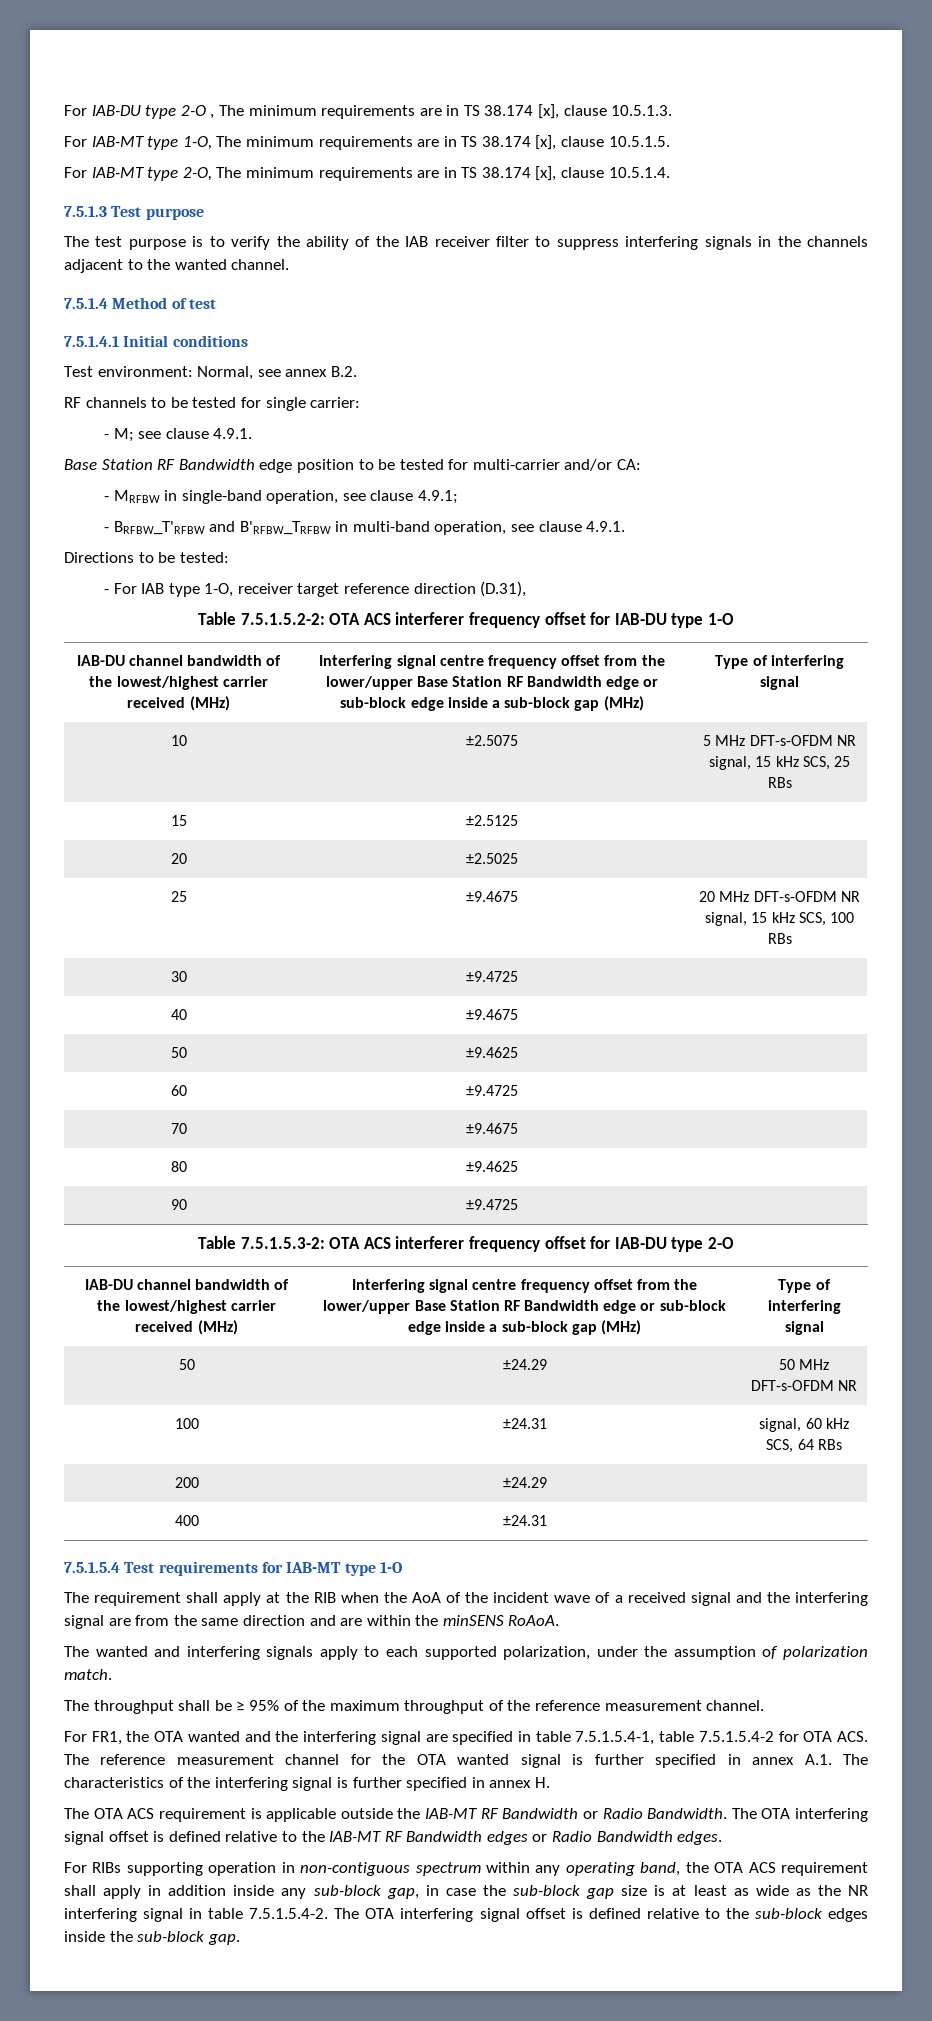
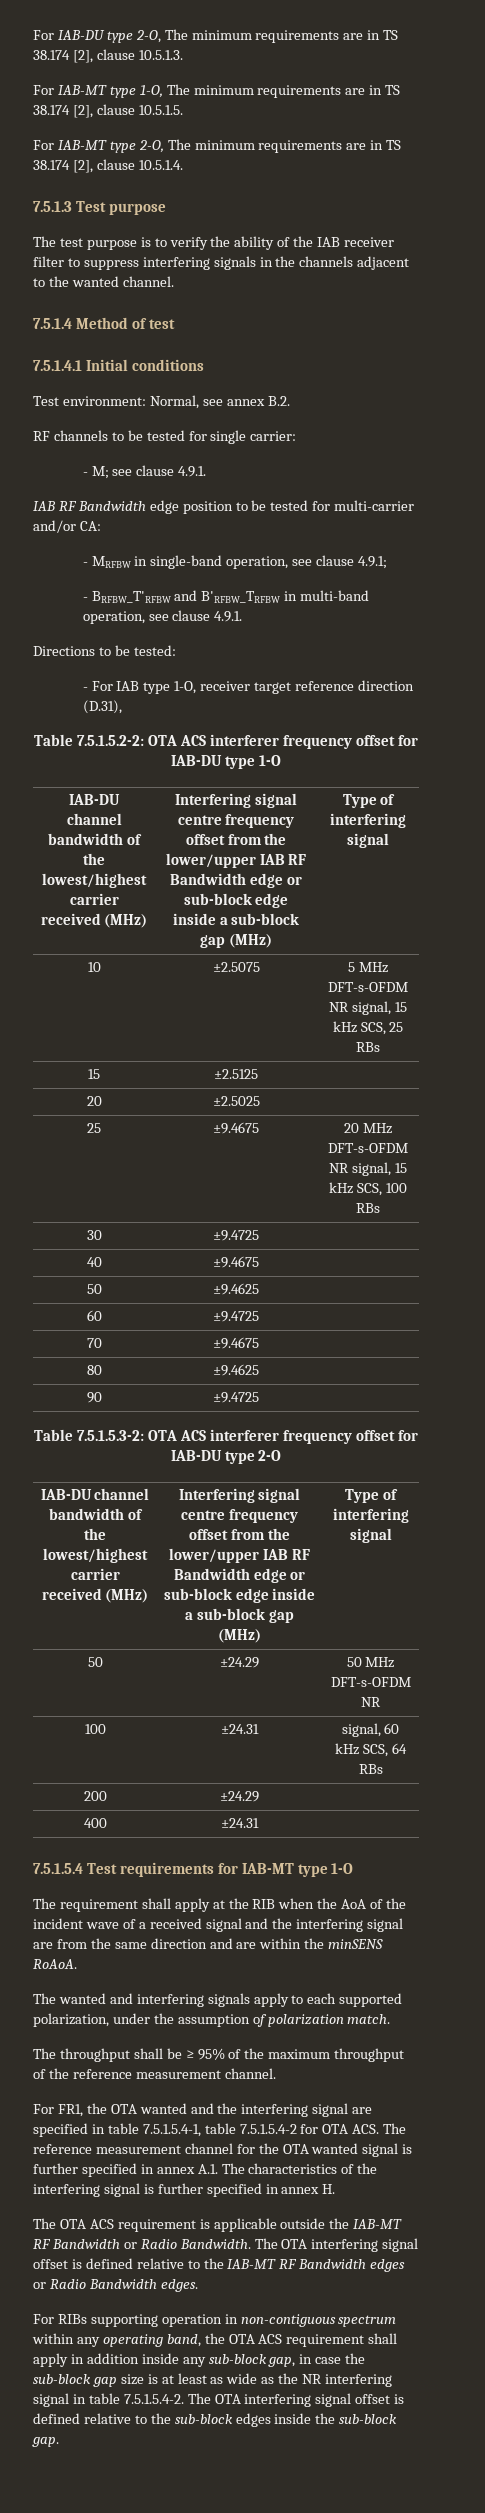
[180,104,560,119] 2-O , The minimum requirements are in TS 38.174 [x], -> [135,29,399,43] [33,50,93,63] 2-O, The minimum requirements are in TS 38.174 [2],
[535,135,557,150] [x], -> [72,105,93,118] [2],
[535,166,557,181] [x], -> [72,160,93,173] [2],
[64,459,153,470] Base Station -> [33,501,56,511] IAB
[417,676,503,687] Base Station -> [259,854,285,865] IAB
[414,1300,500,1311] Base Station -> [263,1549,288,1560] IAB

